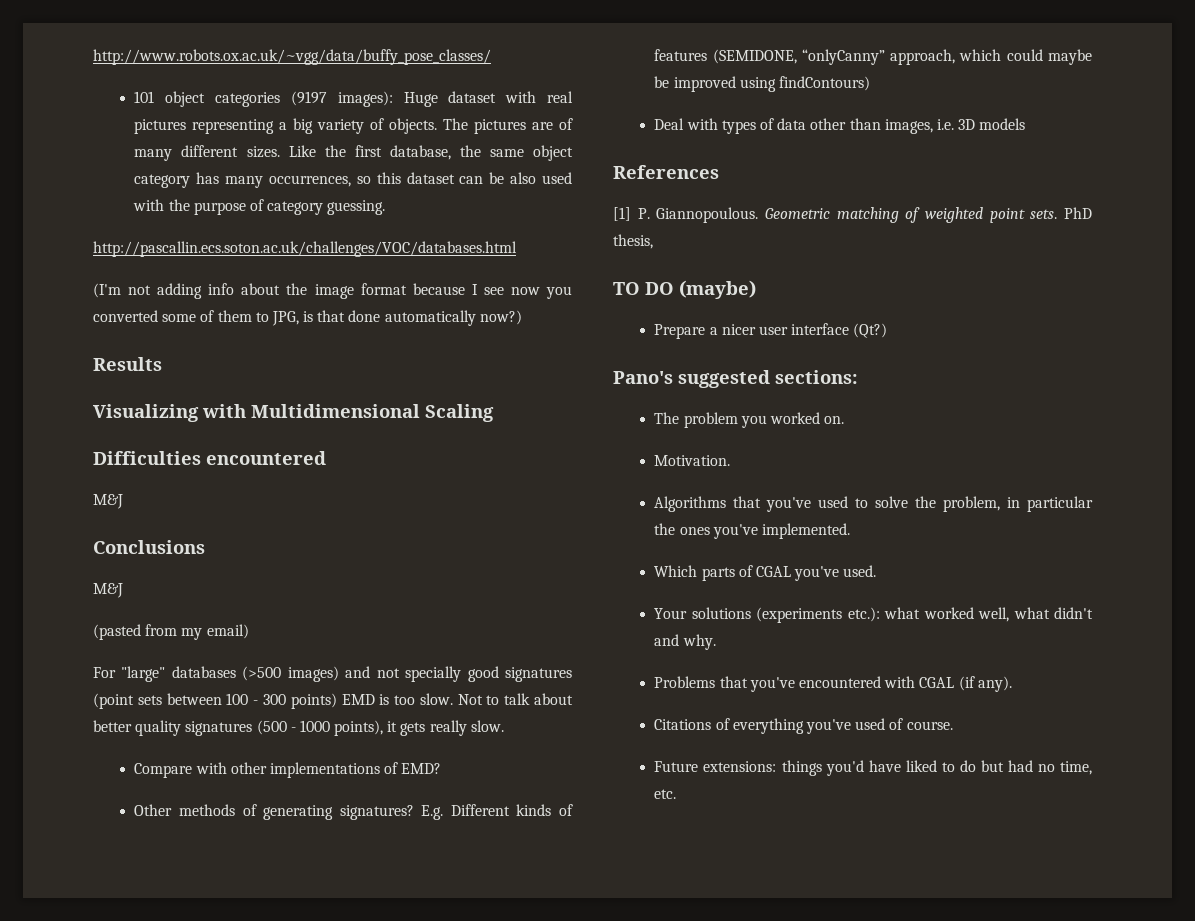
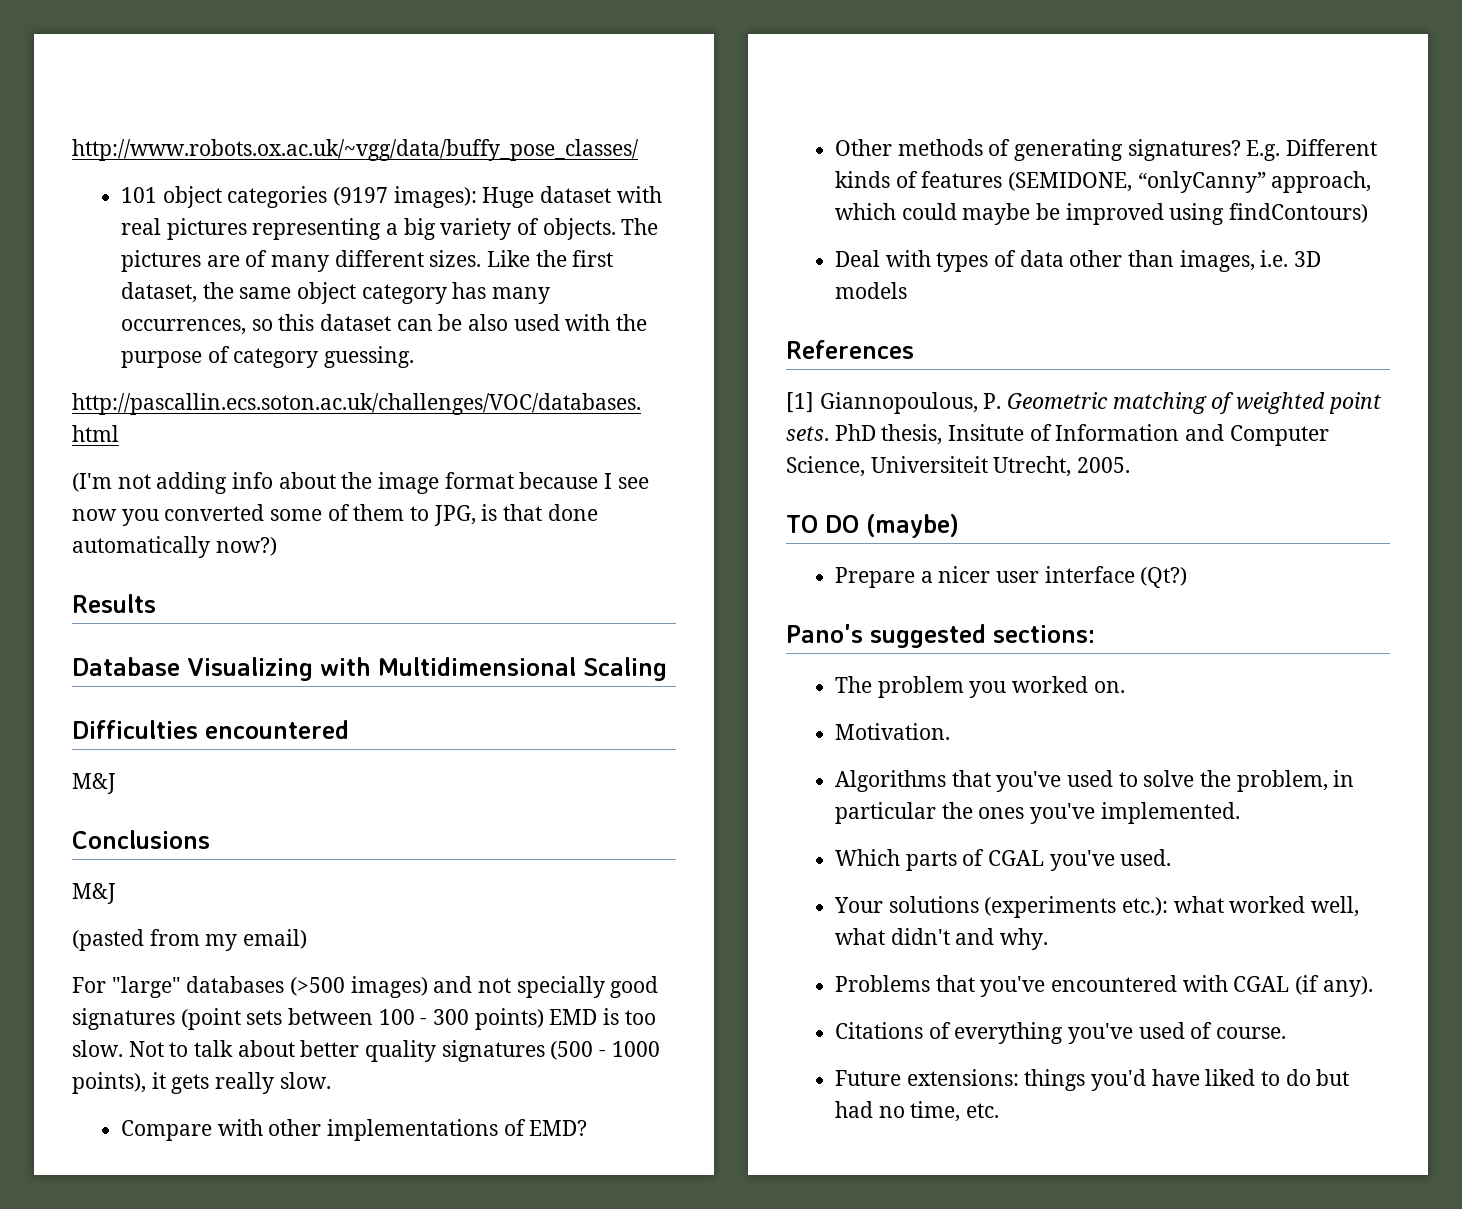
[389,145,451,160] database, -> [120,282,197,303] dataset,
(162, 364) none -> [72,657,180,676] Database
[637,207,759,223] P. Giannopoulous. -> [819,392,1002,414] Giannopoulous, P.
(653, 241) none -> [948,424,1329,446] [786,456,1131,477] Insitute of Information and Computer Science, Universiteit Utrecht, 2005.

